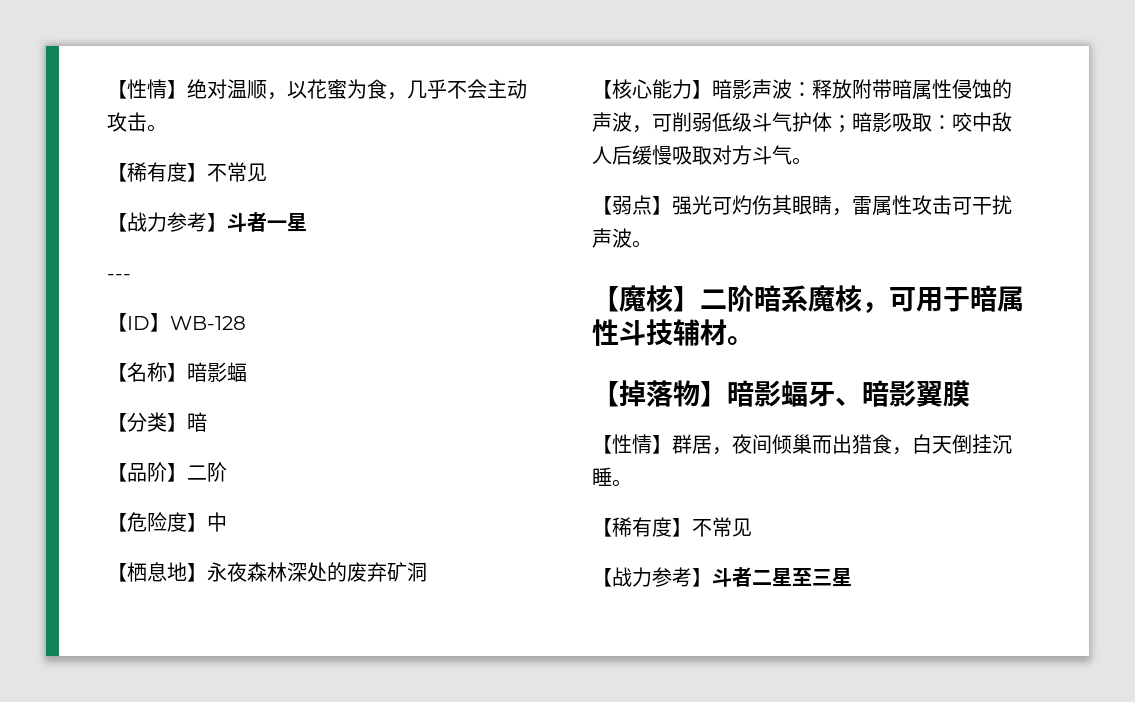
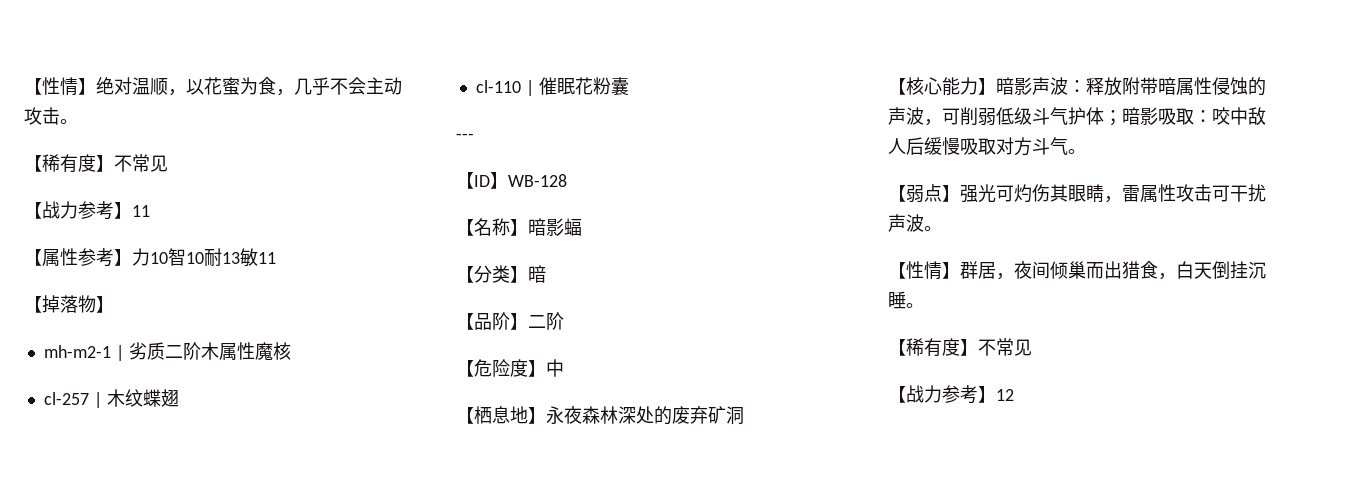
[227,212,307,232] 斗者一星 -> [132,205,150,217] [24,248,276,267] [24,295,114,313] [43,342,291,361] [43,389,179,408] [475,77,629,96] 11 // 【属性参考】力10智10耐13敏11 // 【掉落物】 // mh-m2-1 | 劣质二阶木属性魔核 // cl-257 | 木纹蝶翅 // cl-110 | 催眠花粉囊
[592,285,1024,313] [592,319,754,346] [592,380,970,407] // 【魔核】二阶暗系魔核，可用于暗属性斗技辅材。 // 【掉落物】暗影蝠牙、暗影翼膜 -> (942, 228) none
[712,567,852,587] 斗者二星至三星 -> [996,389,1014,401] 12

